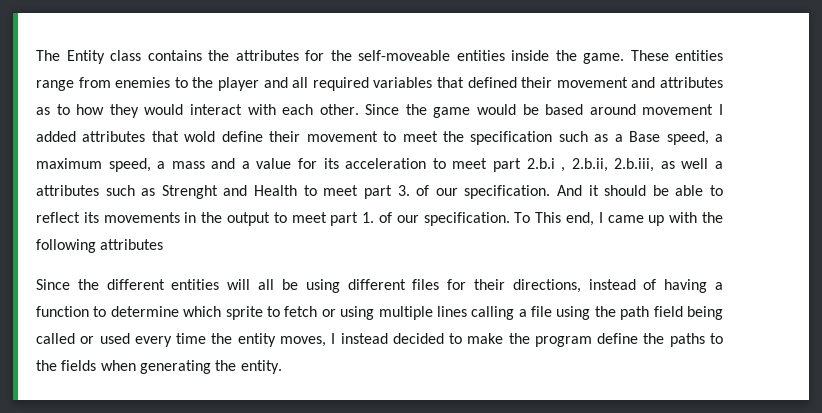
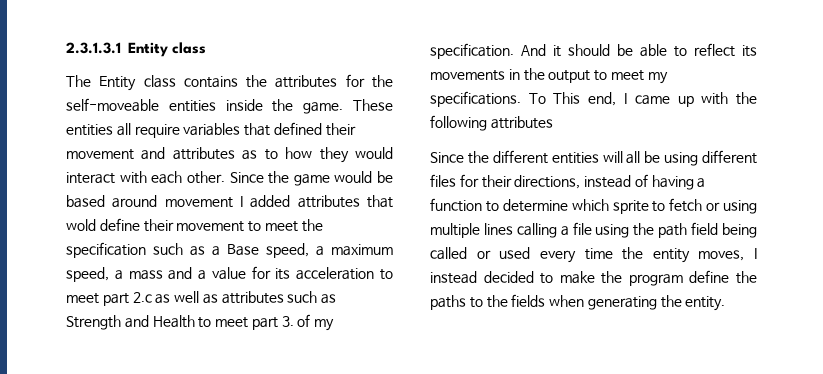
(36, 55) none -> [66,42,207,57] 2.3.1.3.1 Entity class //
[36,77,369,91] range from enemies to the player and all required -> [116,123,180,138] all require
[526,158,655,172] 2.b.i , 2.b.ii, 2.b.iii, -> [132,292,152,303] 2.c
[714,161,723,169] a -> [202,294,218,304] as
[161,185,218,199] Strenght -> [66,315,121,330] Strength
[435,188,458,196] our -> [314,319,335,331] my
[330,212,510,226] part 1. of our specification. -> [647,72,668,84] [430,91,521,107] my specifications.

